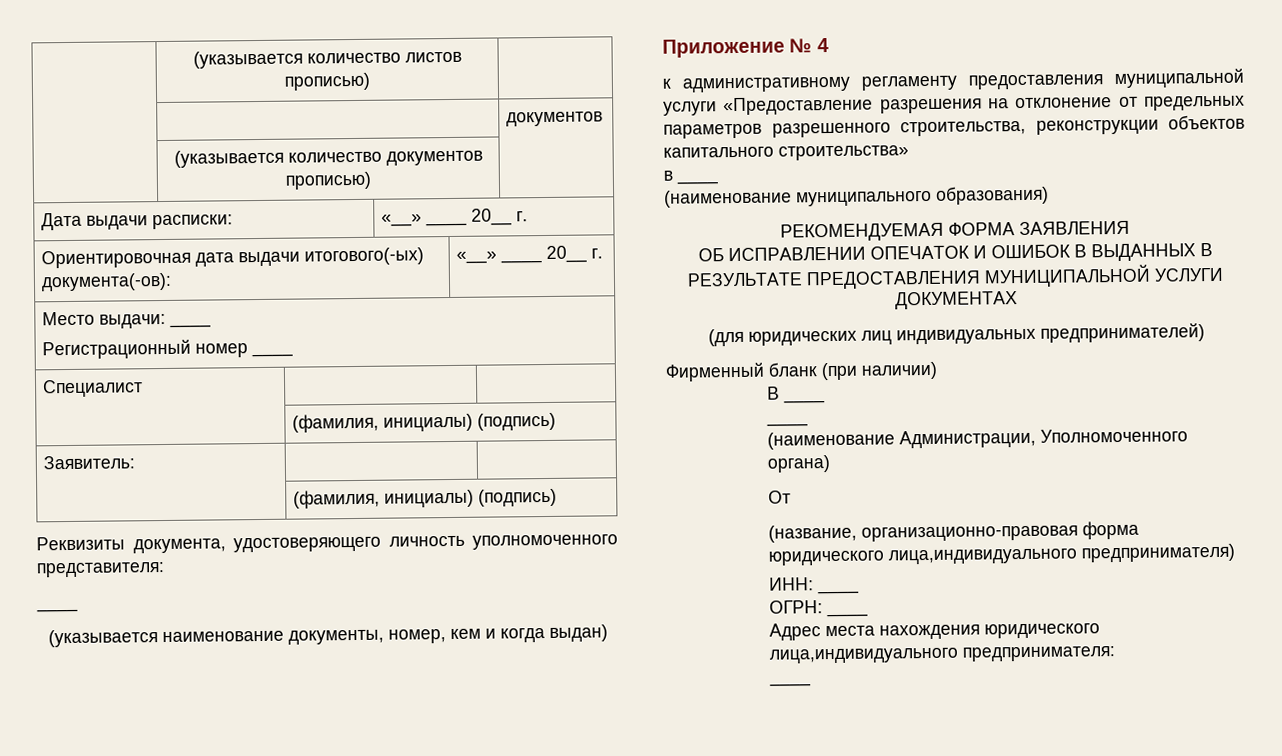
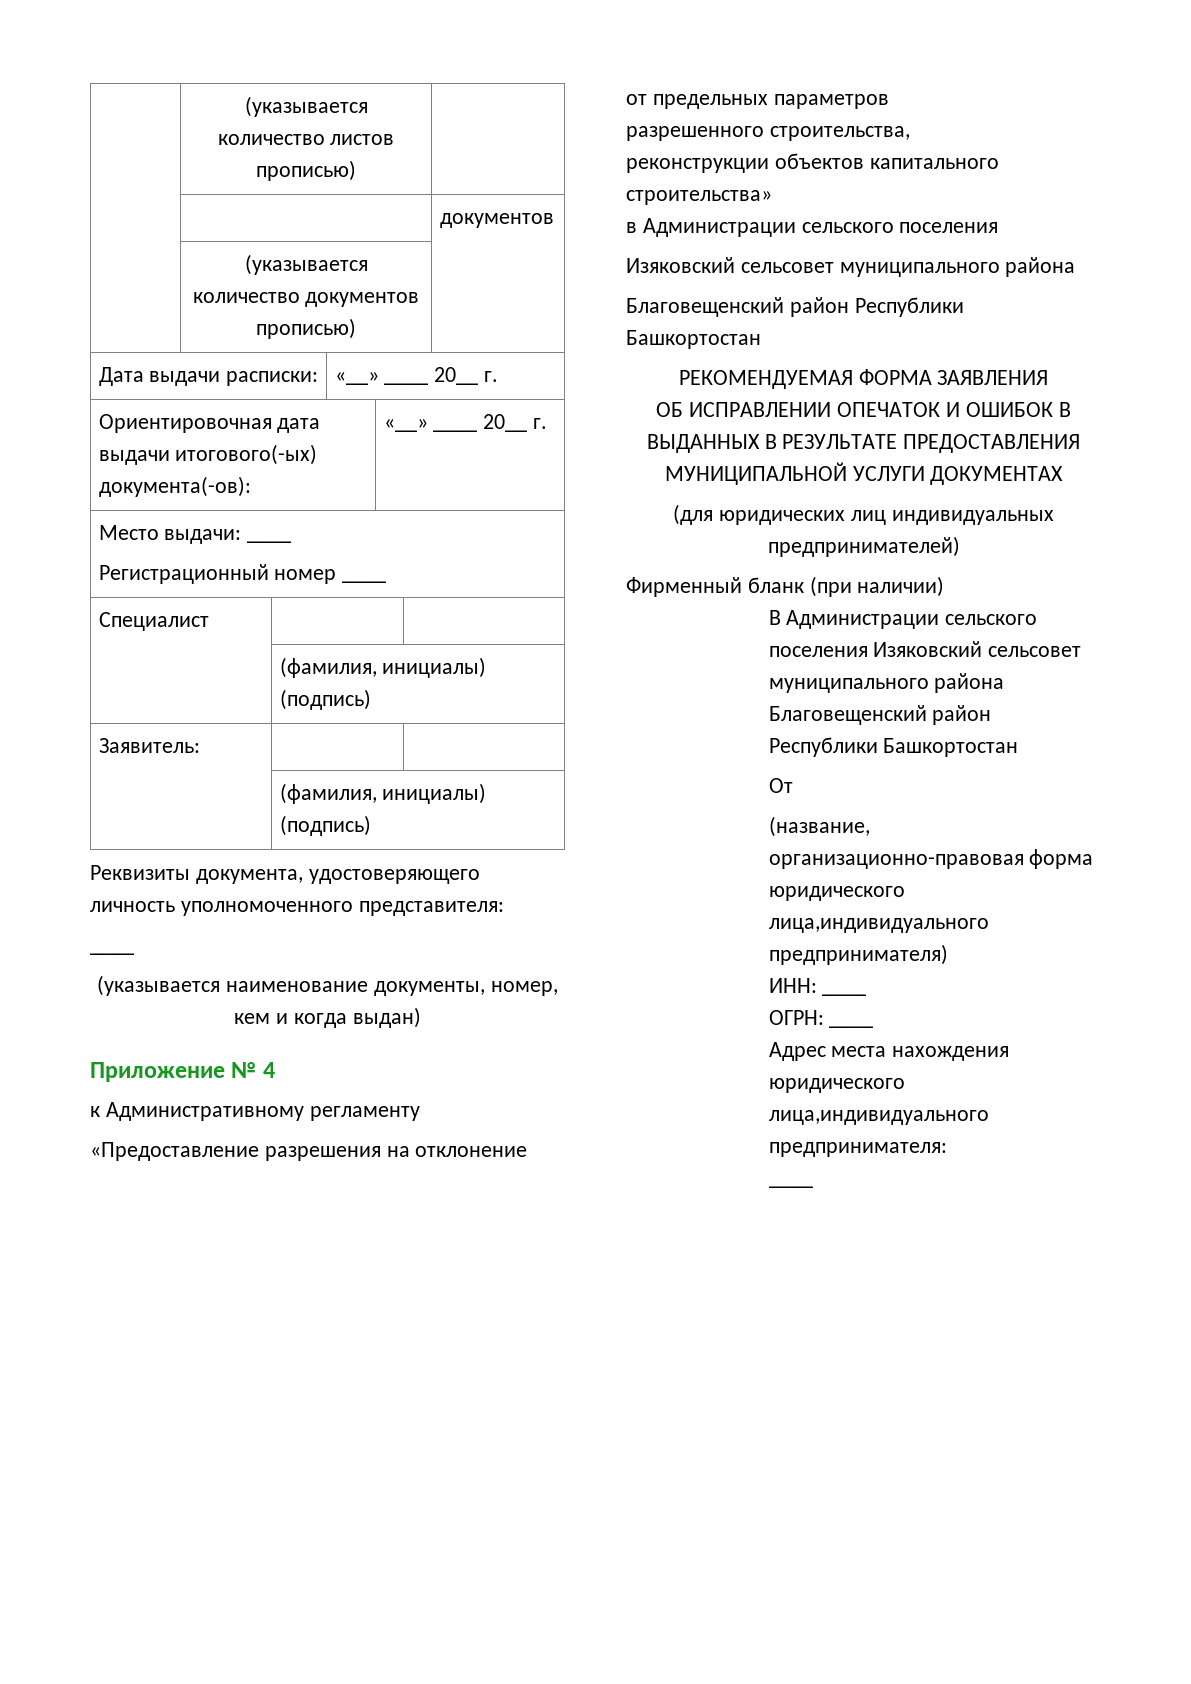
[682,76,851,93] административному -> [105,1102,304,1121] Административному
[968,68,1244,90] [663,101,717,116] предоставления муниципальной услуги -> (420, 1113) //
(1113, 103) none -> (528, 1151) //
(762, 131) none -> (889, 101) //
(1026, 128) none -> (910, 133) //
[676,180,718,185] [664,185,1049,208] ____ // (наименование муниципального образования) -> [642,218,999,237] [626,257,1076,277] [626,297,964,317] [626,330,761,349] Администрации сельского поселения // Изяковский сельсовет муниципального района // Благовещенский район Республики Башкортостан
[783,399,826,404] [766,422,809,427] [767,428,1189,450] [767,455,831,473] ____ // ____ // (наименование Администрации, Уполномоченного органа) -> [786,610,1038,629] [768,641,1082,657] [768,673,1005,693] [768,705,992,725] [768,737,1019,757] Администрации сельского поселения Изяковский сельсовет муниципального района Благовещенский район Республики Башкортостан

